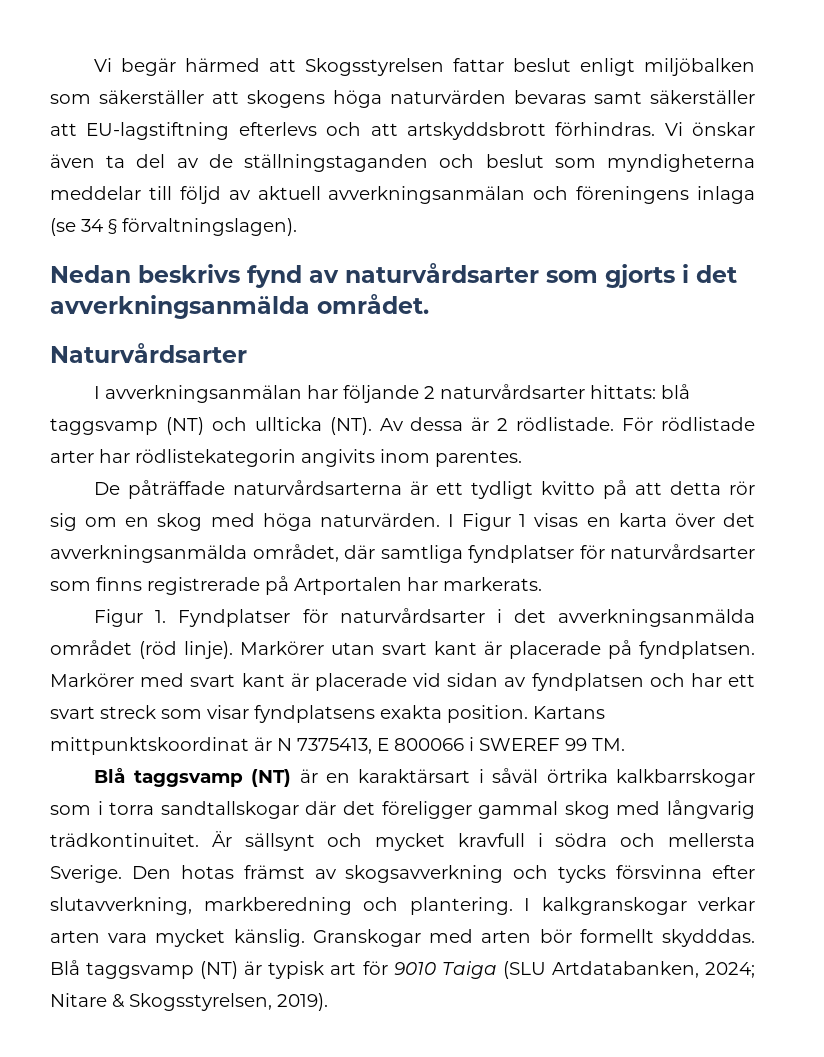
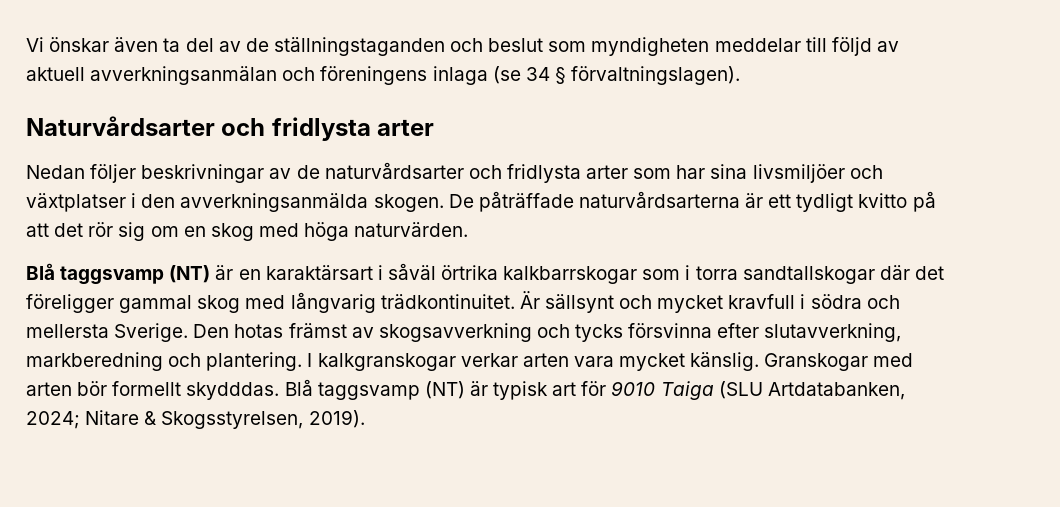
[94,58,755,76] [50,90,755,108] [50,122,683,140] Vi begär härmed att Skogsstyrelsen fattar beslut enligt miljöbalken som säkerställer att skogens höga naturvärden bevaras samt säkerställer att EU-lagstiftning efterlevs och att artskyddsbrott förhindras. Vi -> [26,37,44,52] Vi
[607,154,755,172] myndigheterna -> [591,37,710,56] myndigheten
[50,263,737,288] [50,294,429,319] [50,343,247,363] [94,384,691,403] [50,417,756,435] [50,449,522,467] Nedan beskrivs fynd av naturvårdsarter som gjorts i det avverkningsanmälda området. // Naturvårdsarter // I avverkningsanmälan har följande 2 naturvårdsarter hittats: blå taggsvamp (NT) och ullticka (NT). Av dessa är 2 rödlistade. För rödlistade arter har rödlistekategorin angivits inom parentes. // -> [26,116,435,141] [26,162,883,183] [26,193,444,212] Naturvårdsarter och fridlysta arter // Nedan följer beskrivningar av de naturvårdsarter och fridlysta arter som har sina livsmiljöer och växtplatser i den avverkningsanmälda skogen.
[670,481,722,495] detta -> [54,223,84,237] det
[448,513,755,531] [50,544,755,563] [50,576,542,595] [94,608,756,627] [50,640,755,659] [50,673,755,691] [50,705,605,723] [50,737,625,755] I Figur 1 visas en karta över det avverkningsanmälda området, där samtliga fyndplatser för naturvårdsarter som finns registrerade på Artportalen har markerats. // Figur 1. Fyndplatser för naturvårdsarter i det avverkningsanmälda området (röd linje). Markörer utan svart kant är placerade på fyndplatsen. Markörer med svart kant är placerade vid sidan av fyndplatsen och har ett svart streck som visar fyndplatsens exakta position. Kartans mittpunktskoordinat är N 7375413, E 800066 i SWEREF 99 TM. -> (469, 229) none

